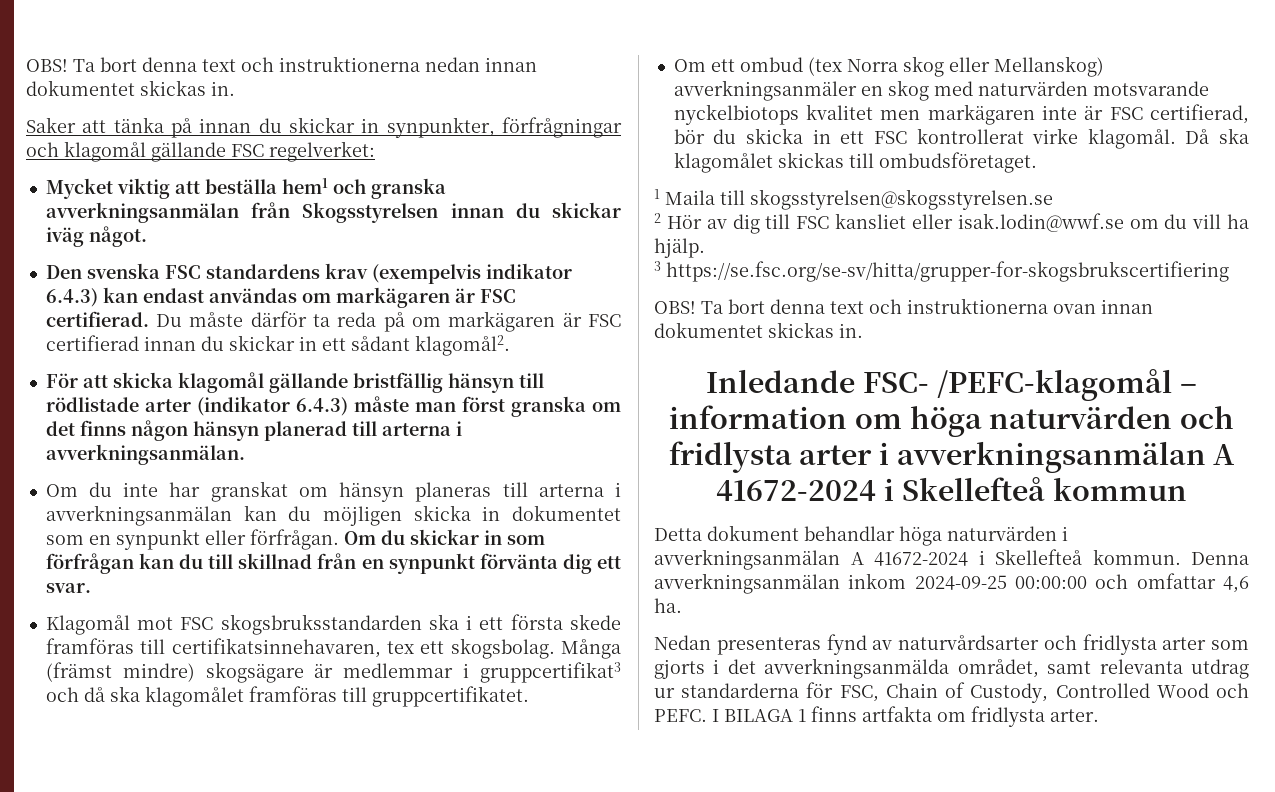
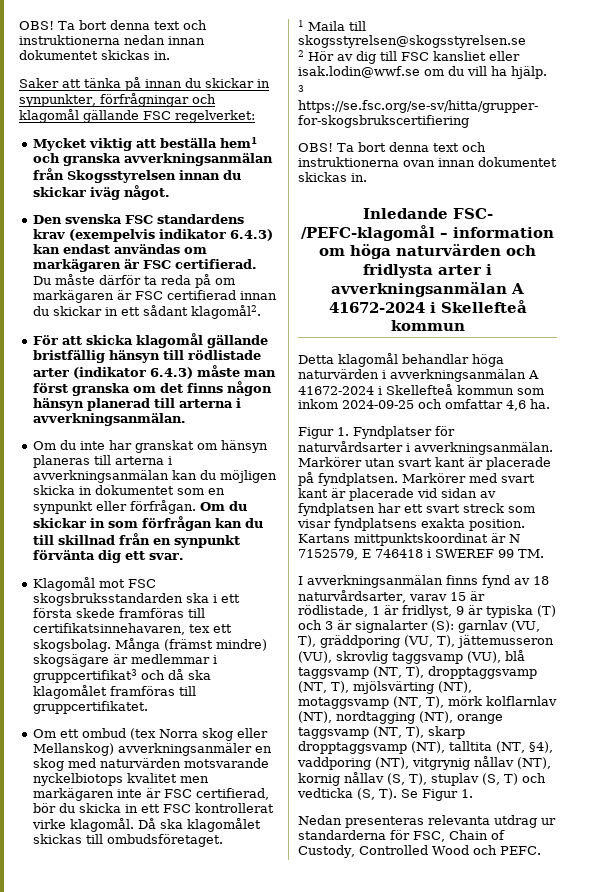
[707,525,799,541] dokument -> [338,353,398,367] klagomål
[1092,549,1249,565] [654,573,840,594] kommun. Denna avverkningsanmälan -> [457,385,544,395] kommun som
[1015,576,1087,589] 00:00:00 -> (414, 404) none
[654,634,1249,655] [654,658,1092,679] Nedan presenteras fynd av naturvårdsarter och fridlysta arter som gjorts i det avverkningsanmälda området, samt -> [298,426,455,439] [298,441,553,455] [298,457,551,470] [298,472,535,486] [298,488,496,501] [298,503,535,516] [297,518,525,531] [298,533,520,546] [298,549,544,560] [298,575,549,588] [298,590,485,603] [298,605,556,618] [298,620,540,633] [298,635,554,648] [298,650,525,664] [298,666,537,679] [298,681,472,694] [298,696,557,709] [298,711,503,724] [298,726,465,739] [298,741,553,754] [297,756,551,770] [298,772,546,786] [297,788,473,801] [298,815,424,828] Figur 1. Fyndplatser för naturvårdsarter i avverkningsanmälan. Markörer utan svart kant är placerade på fyndplatsen. Markörer med svart kant är placerade vid sidan av fyndplatsen har ett svart streck som visar fyndplatsens exakta position. Kartans mittpunktskoordinat är N 7152579, E 746418 i SWEREF 99 TM. // I avverkningsanmälan finns fynd av 18 naturvårdsarter, varav 15 är rödlistade, 1 är fridlyst, 9 är typiska (T) och 3 är signalarter (S): garnlav (VU, T), gräddporing (VU, T), jättemusseron (VU), skrovlig taggsvamp (VU), blå taggsvamp (NT, T), dropptaggsvamp (NT, T), mjölsvärting (NT), motaggsvamp (NT, T), mörk kolflarnlav (NT), nordtagging (NT), orange taggsvamp (NT, T), skarp dropptaggsvamp (NT), talltita (NT, §4), vaddporing (NT), vitgrynig nållav (NT), kornig nållav (S, T), stuplav (S, T) och vedticka (S, T). Se Figur 1. // Nedan presenteras
[712,706,1099,727] I BILAGA 1 finns artfakta om fridlysta arter. -> (541, 850) none

